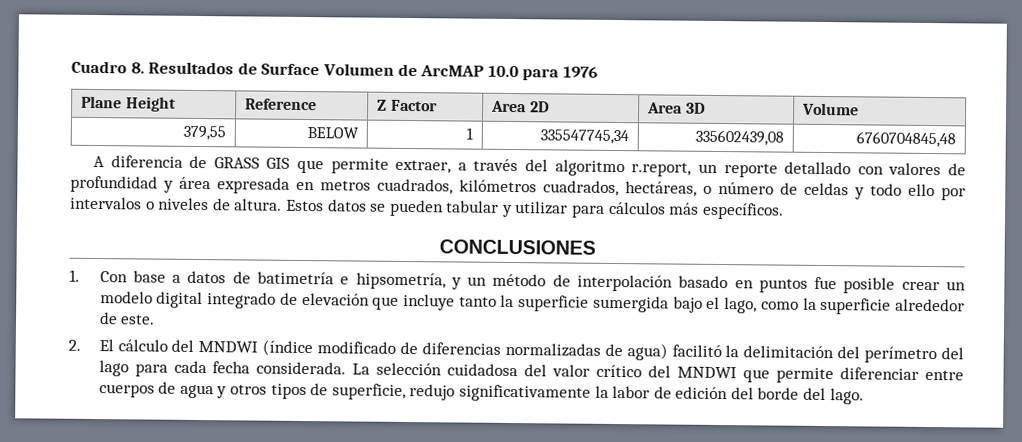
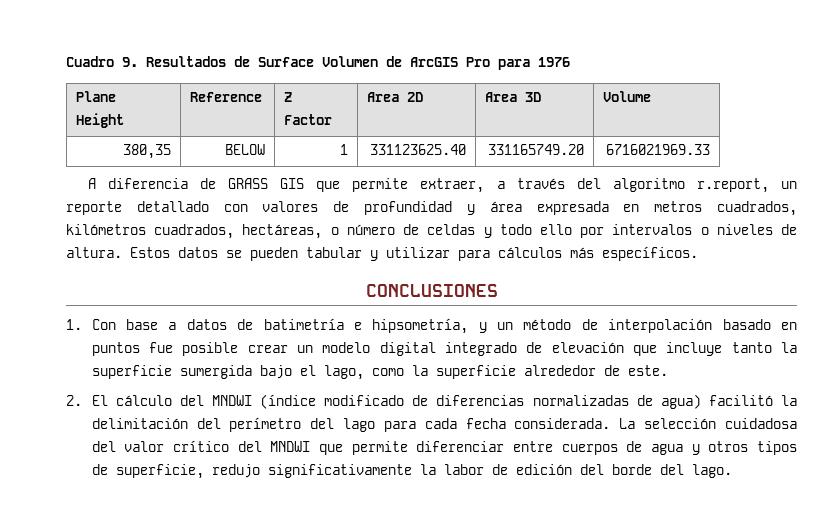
[130,62,145,74] 8. -> [122,57,138,67] 9.
[420,65,519,78] ArcMAP 10.0 -> [410,57,490,67] ArcGIS Pro
[182,125,226,141] 379,55 -> [122,144,171,159] 380,35
[539,129,629,145] [694,129,784,146] [855,131,956,148] 335547745,34 | 335602439,08 | 6760704845,48 -> [369,144,466,155] [487,144,584,155] [605,144,710,155] 331123625.40 | 331165749.20 | 6716021969.33

